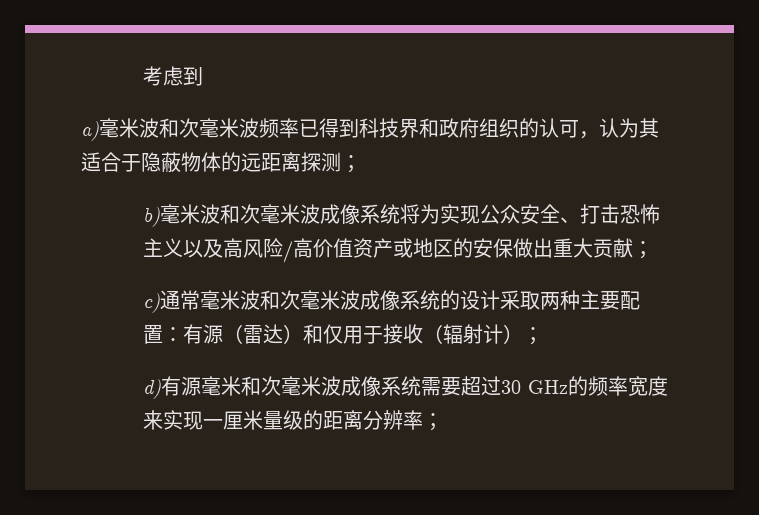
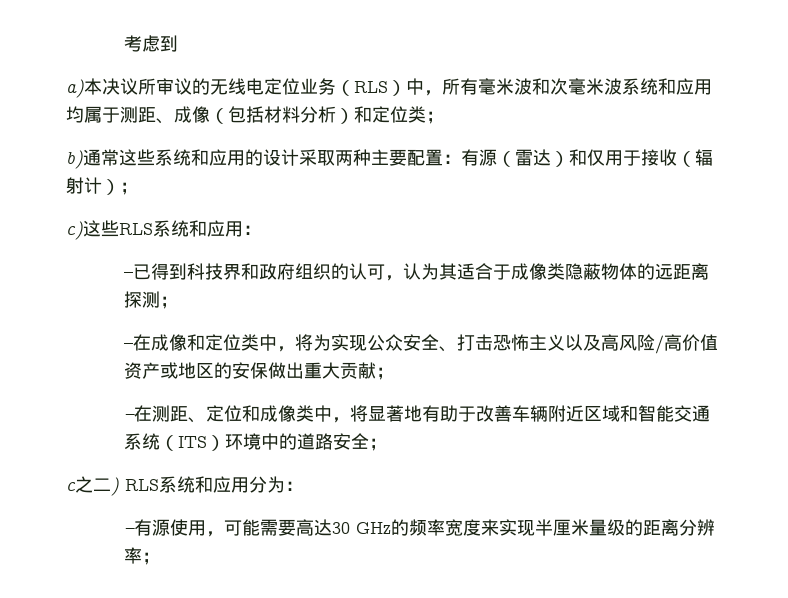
[99,118,299,138] 毫米波和次毫米波频率 -> [84,78,712,96] [66,106,444,124] [66,149,713,169] [66,177,138,195] [66,220,261,240] [123,272,133,278] 本决议所审议的无线电定位业务（RLS）中，所有毫米波和次毫米波系统和应用均属于测距、成像（包括材料分析）和定位类； // b)通常这些系统和应用的设计采取两种主要配置：有源（雷达）和仅用于接收（辐射计）； // c)这些RLS系统和应用： // –
(141, 163) none -> [510,263,565,280] 成像类
[143,204,401,227] b)毫米波和次毫米波成像系统 -> [123,334,295,352] –在成像和定位类中，
[143,290,641,313] [143,324,544,345] [143,376,502,399] c)通常毫米波和次毫米波成像系统的设计采取两种主要配置：有源（雷达）和仅用于接收（辐射计）； // d)有源毫米和次毫米波成像系统需要超过 -> [123,405,710,423] [123,433,387,451] [66,476,303,496] [123,519,332,537] –在测距、定位和成像类中，将显著地有助于改善车辆附近区域和智能交通系统（ITS）环境中的道路安全； // c之二) RLS系统和应用分为： // –有源使用，可能需要高达
[203,419,224,428] 一 -> [534,519,553,536] 半

